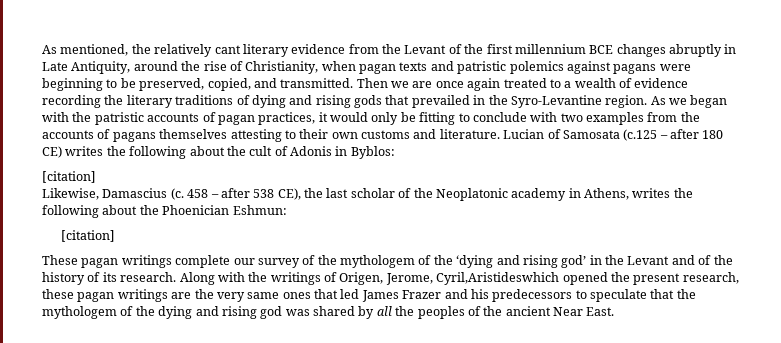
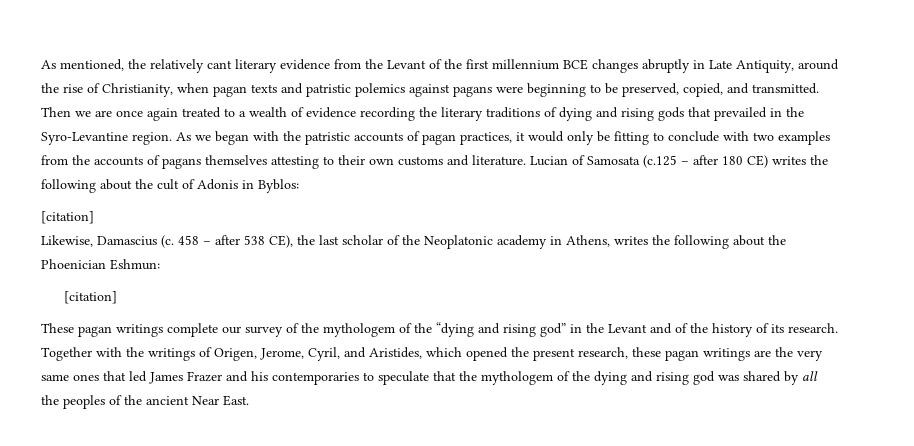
[456,255,587,268] ‘dying and rising god’ -> [436,322,566,337] “dying and rising god”
[179,272,215,285] Along -> [41,347,92,361] Together
[436,272,560,285] Cyril,Aristideswhich -> [308,347,462,361] Cyril, and Aristides, which
[492,289,573,302] predecessors -> [272,372,359,385] contemporaries

